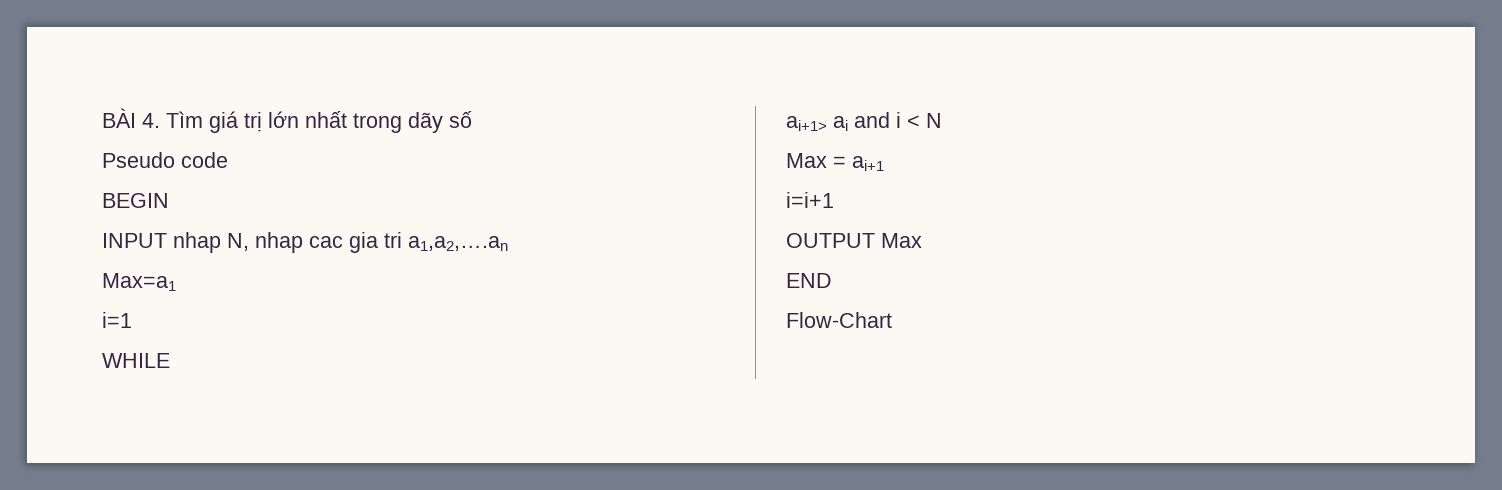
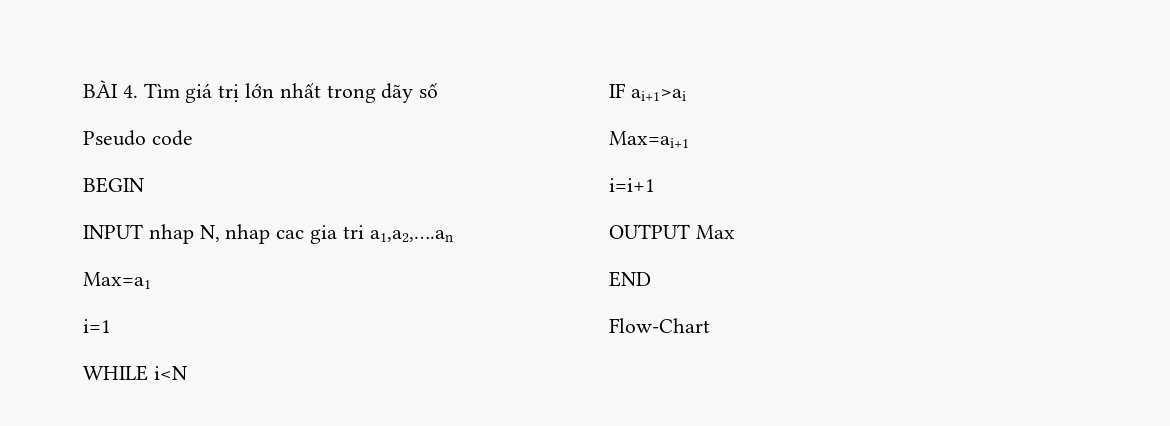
[786,112,942,131] [786,153,884,171] // ai+1> ai and i < N // Max = ai+1 -> [153,366,187,380] [609,83,686,101] [609,131,689,148] i<N // IF ai+1>ai // Max=ai+1

